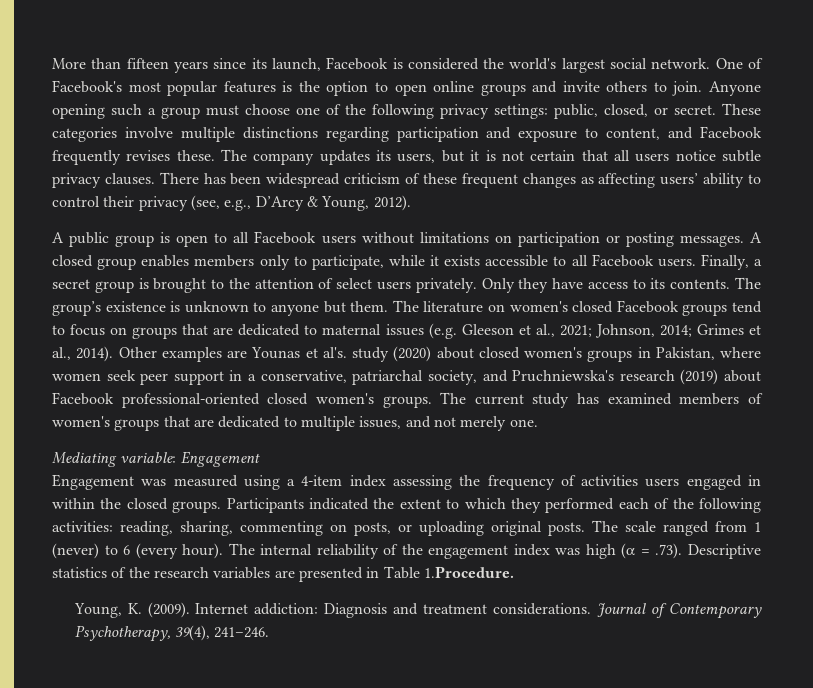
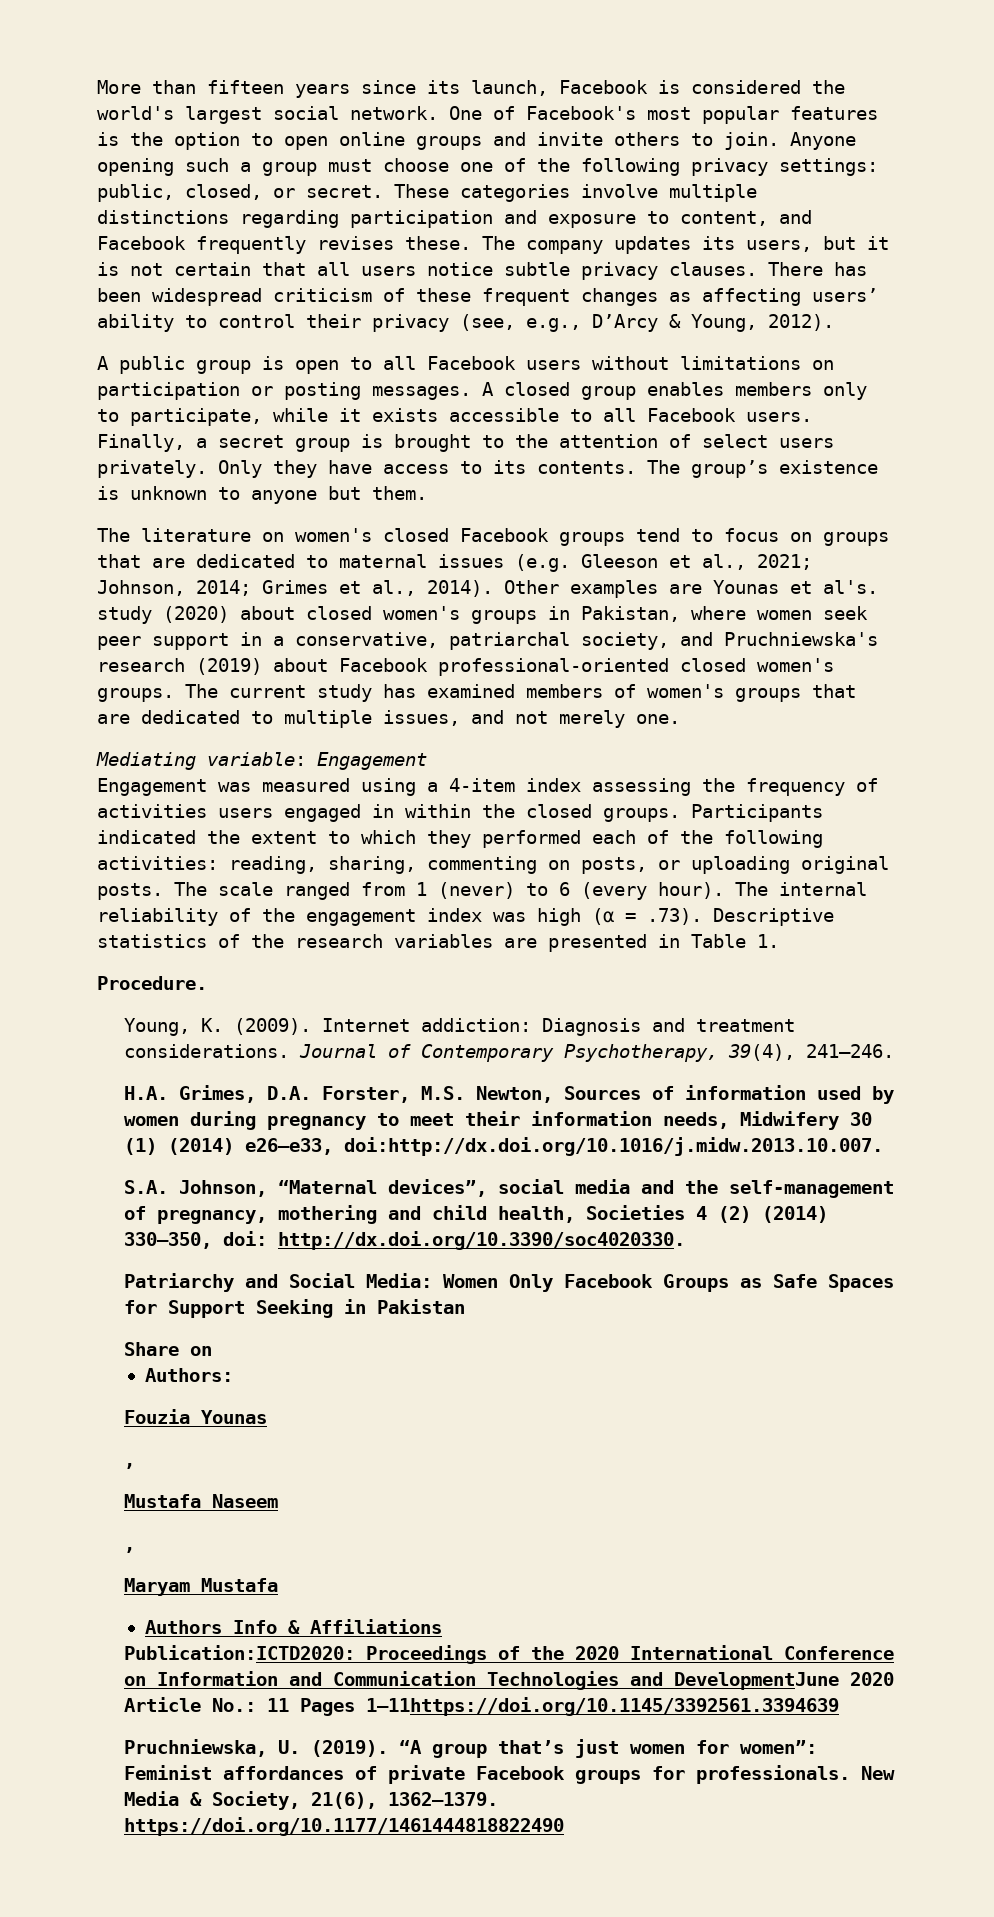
(389, 306) none -> (427, 493) //
[423,566,514,578] 1.Procedure. -> [757,934,779,948] [97,976,207,990] 1. // Procedure.
(270, 632) none -> [123,1085,894,1104] [123,1111,872,1130] [123,1137,883,1156] [123,1179,894,1198] [123,1205,828,1224] [123,1231,685,1250] [123,1273,894,1292] [123,1299,465,1318] [123,1342,212,1356] [144,1368,233,1382] [123,1409,267,1424] [123,1463,135,1469] [123,1494,278,1508] [123,1547,135,1553] [123,1578,278,1596] [144,1619,442,1634] [123,1645,894,1664] [123,1671,894,1690] [123,1697,839,1716] [123,1739,817,1758] [123,1765,895,1784] [123,1791,498,1810] [123,1817,564,1836] // H.A. Grimes, D.A. Forster, M.S. Newton, Sources of information used by women during pregnancy to meet their information needs, Midwifery 30 (1) (2014) e26–e33, doi:http://dx.doi.org/10.1016/j.midw.2013.10.007. // S.A. Johnson, “Maternal devices”, social media and the self-management of pregnancy, mothering and child health, Societies 4 (2) (2014) 330–350, doi: http://dx.doi.org/10.3390/soc4020330. // Patriarchy and Social Media: Women Only Facebook Groups as Safe Spaces for Support Seeking in Pakistan // Share on // Authors: // Fouzia Younas // , // Mustafa Naseem // , // Maryam Mustafa // Authors Info & Affiliations // Publication:ICTD2020: Proceedings of the 2020 International Conference on Information and Communication Technologies and DevelopmentJune 2020 Article No.: 11 Pages 1–11https://doi.org/10.1145/3392561.3394639 // Pruchniewska, U. (2019). “A group that’s just women for women”: Feminist affordances of private Facebook groups for professionals. New Media & Society, 21(6), 1362–1379. https://doi.org/10.1177/1461444818822490

